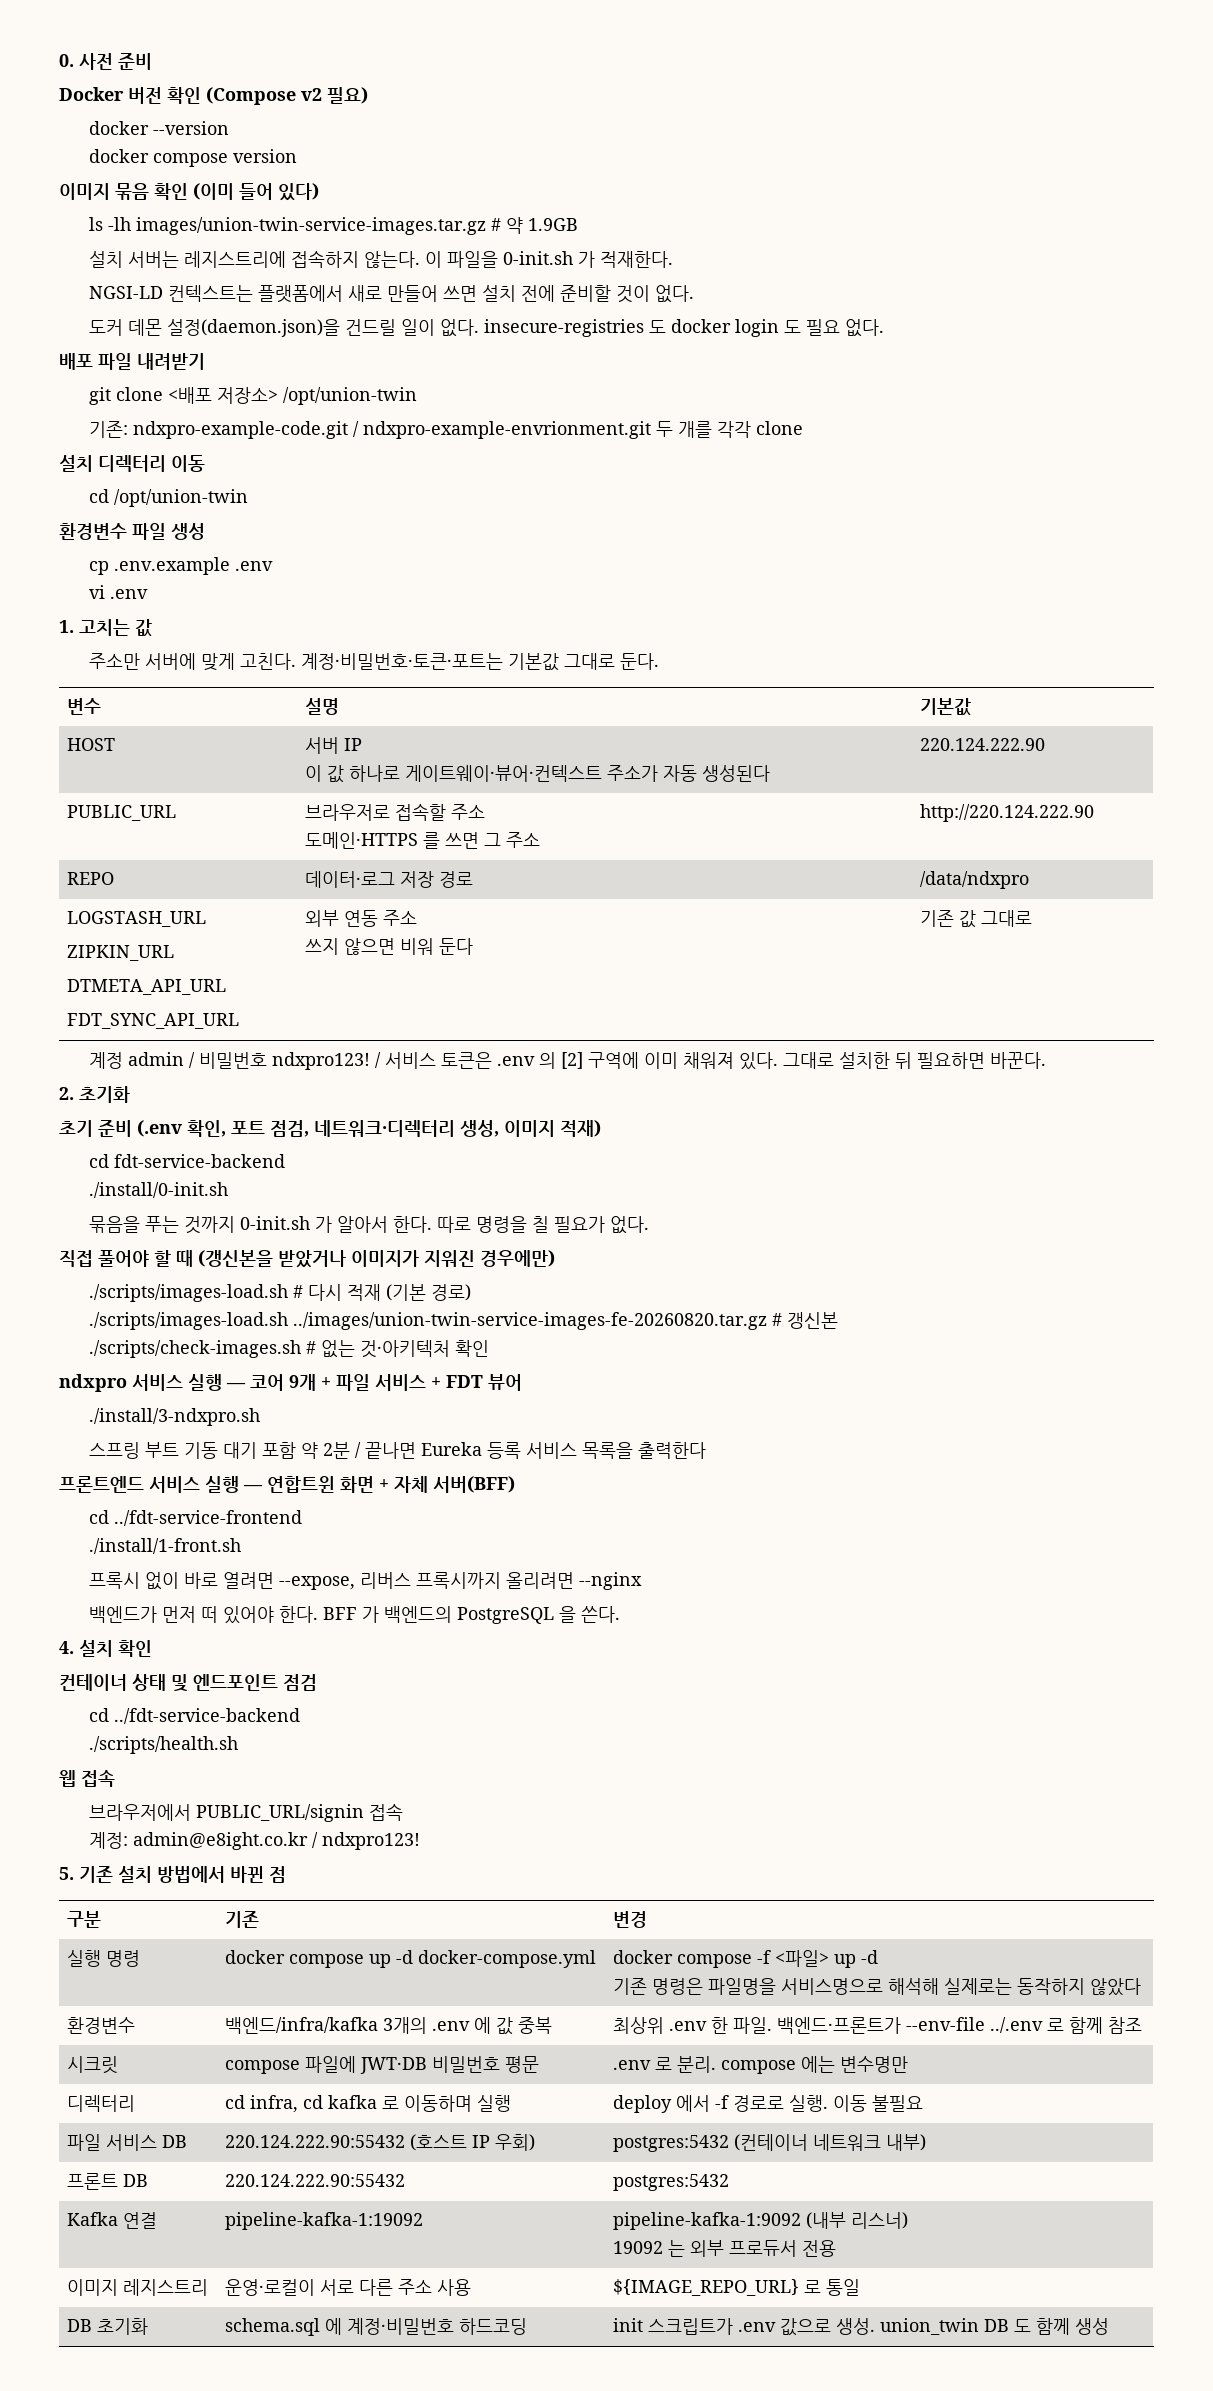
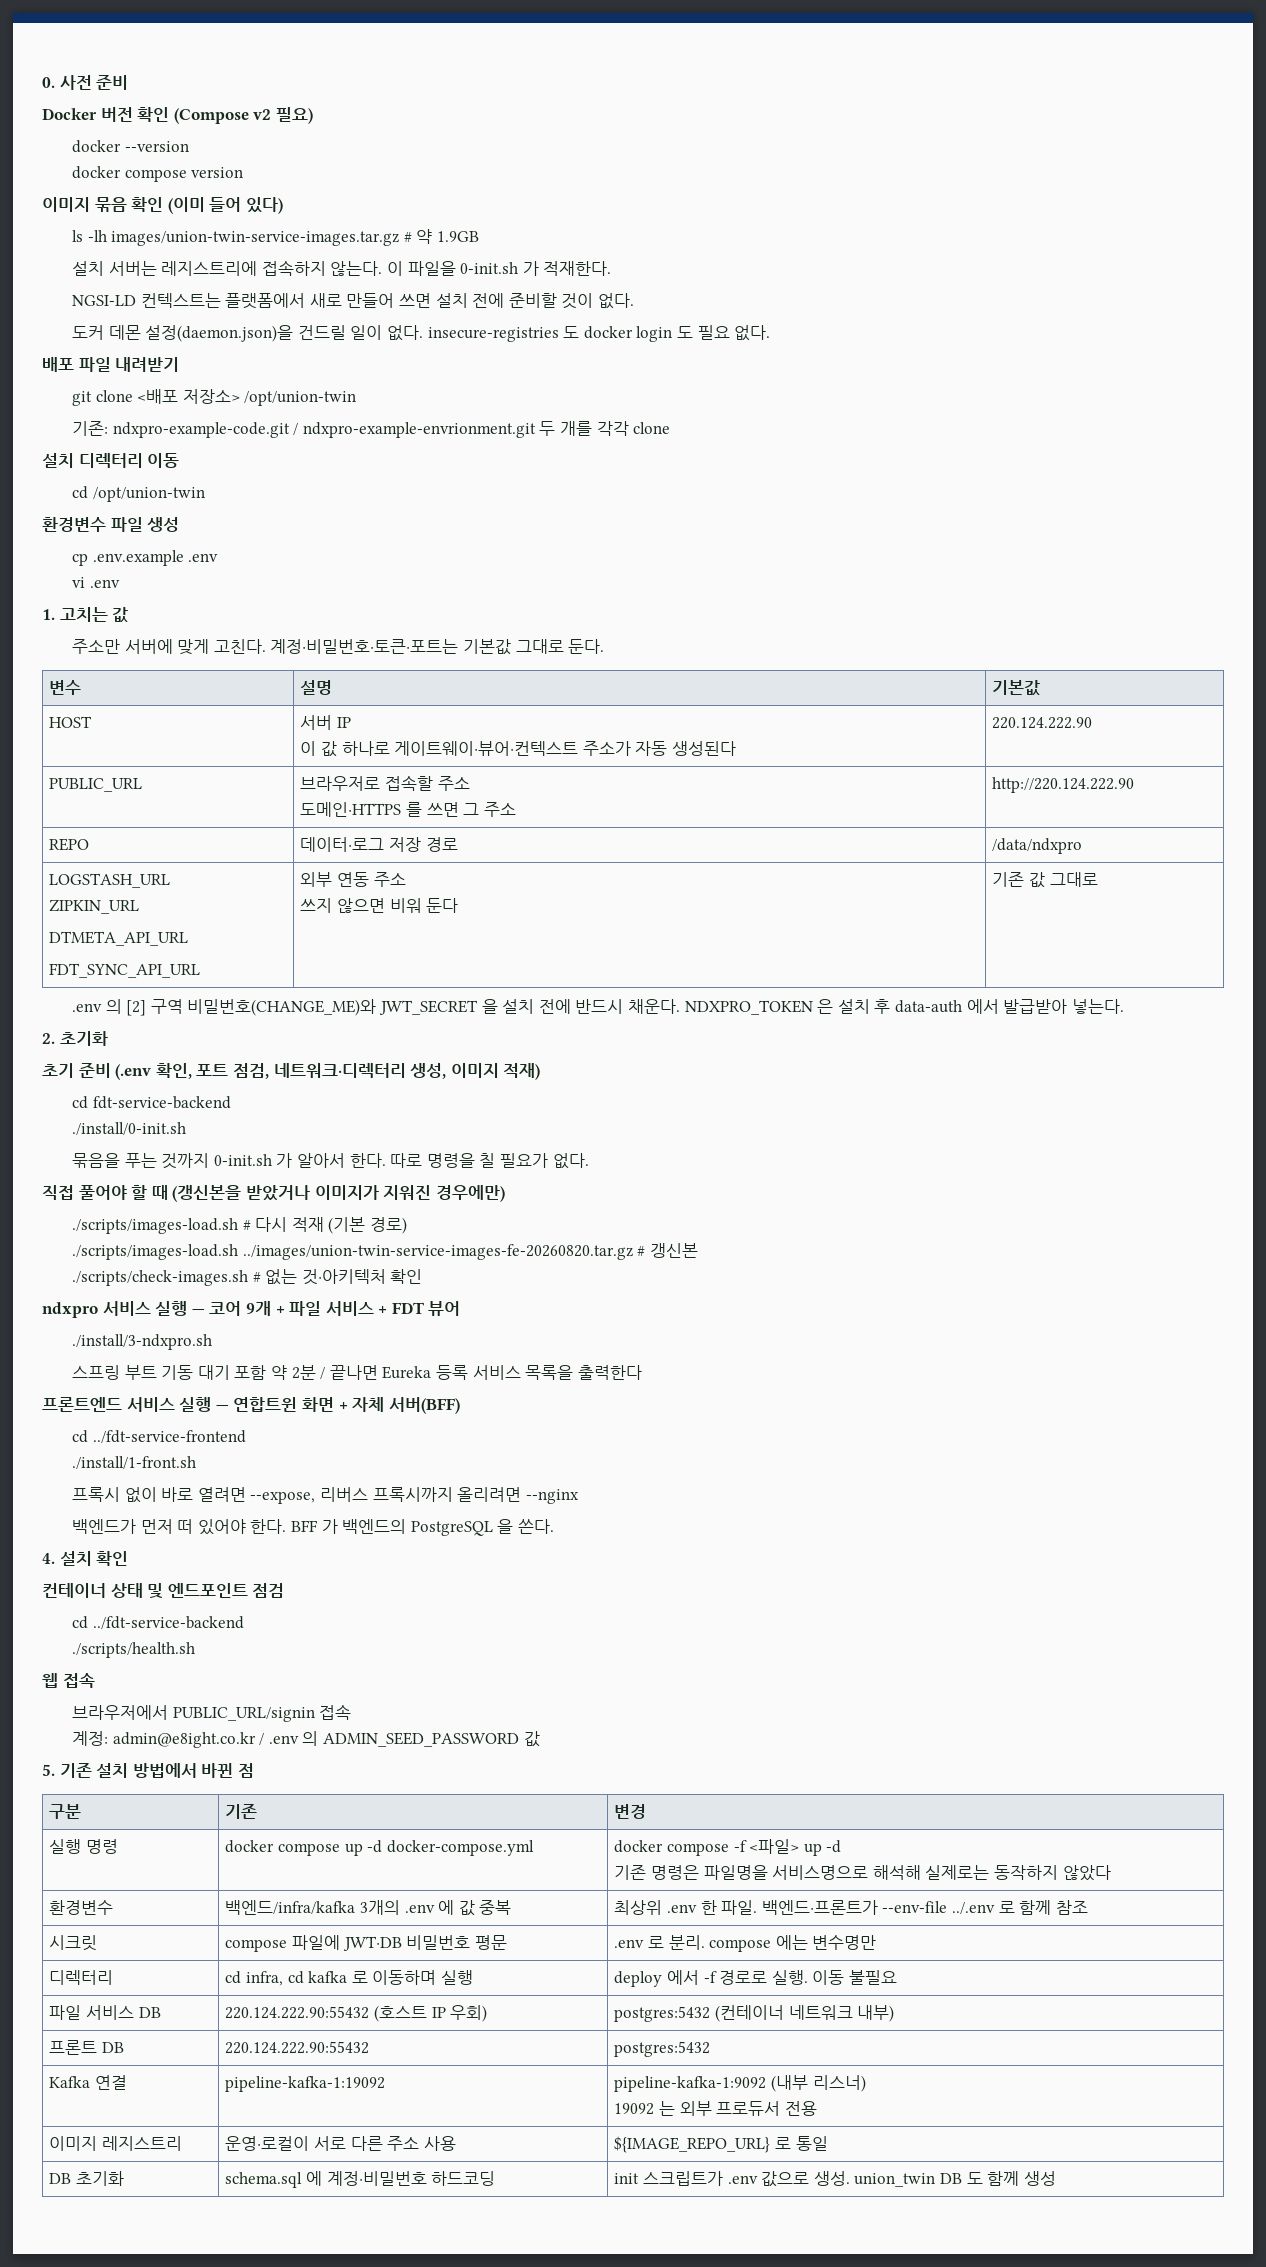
[88,1052,1046,1070] 계정 admin / 비밀번호 ndxpro123! / 서비스 토큰은 .env 의 [2] 구역에 이미 채워져 있다. 그대로 설치한 뒤 필요하면 바꾼다. -> [72,999,1124,1016] .env 의 [2] 구역 비밀번호(CHANGE_ME)와 JWT_SECRET 을 설치 전에 반드시 채운다. NDXPRO_TOKEN 은 설치 후 data-auth 에서 발급받아 넣는다.
[321,1832,420,1850] ndxpro123! -> [268,1731,540,1747] .env 의 ADMIN_SEED_PASSWORD 값

